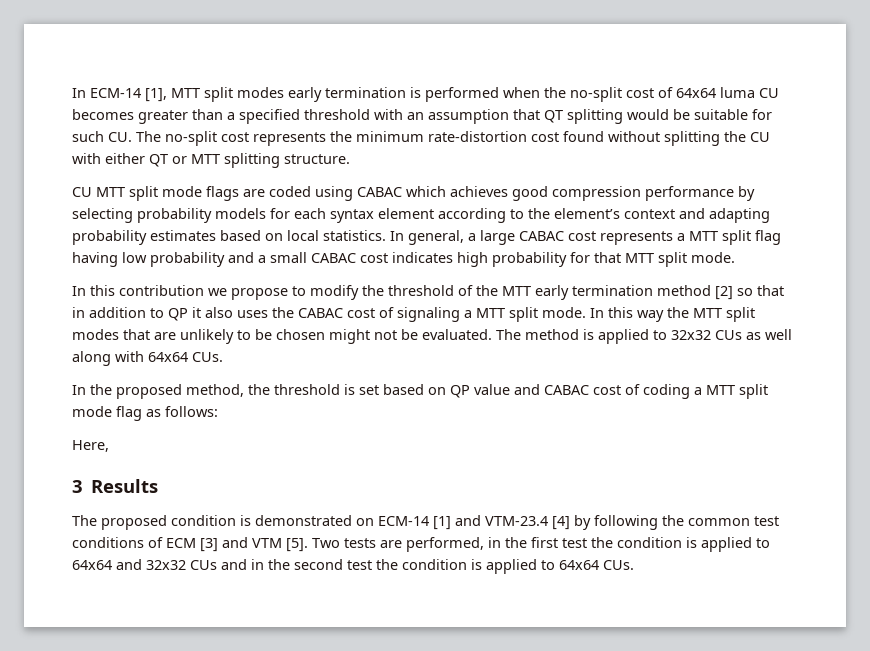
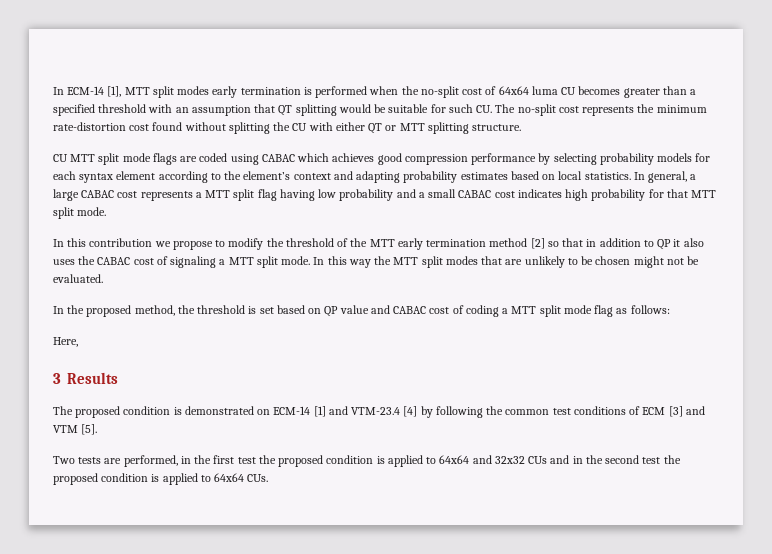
[496,329,792,344] [72,351,223,366] The method is applied to 32x32 CUs as well along with 64x64 CUs. -> (103, 278) none
(308, 545) none -> (98, 429) //
(613, 542) none -> [278,455,324,467] proposed
(398, 564) none -> [53,473,98,485] proposed

